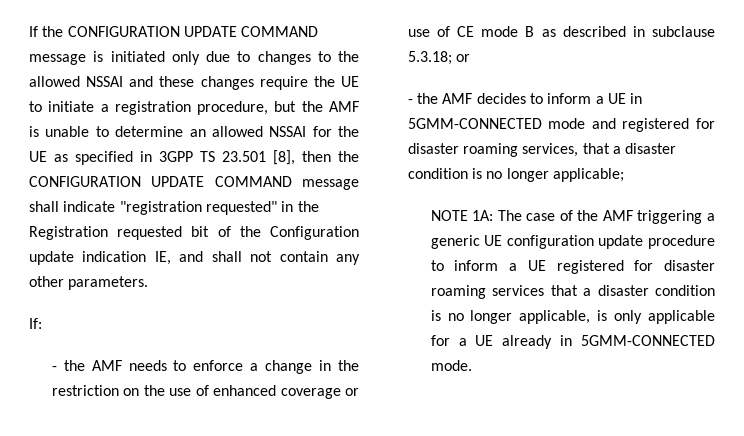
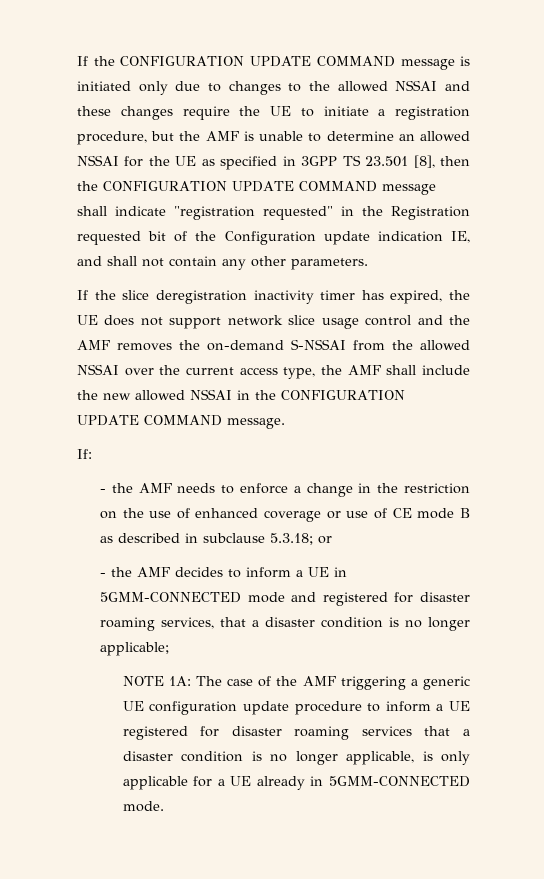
(149, 283) none -> [77,290,470,304] [77,315,471,329] [77,339,470,351] [77,364,471,379] [77,389,405,401] [77,415,285,429] // If the slice deregistration inactivity timer has expired, the UE does not support network slice usage control and the AMF removes the on-demand S-NSSAI from the allowed NSSAI over the current access type, the AMF shall include the new allowed NSSAI in the CONFIGURATION UPDATE COMMAND message.

